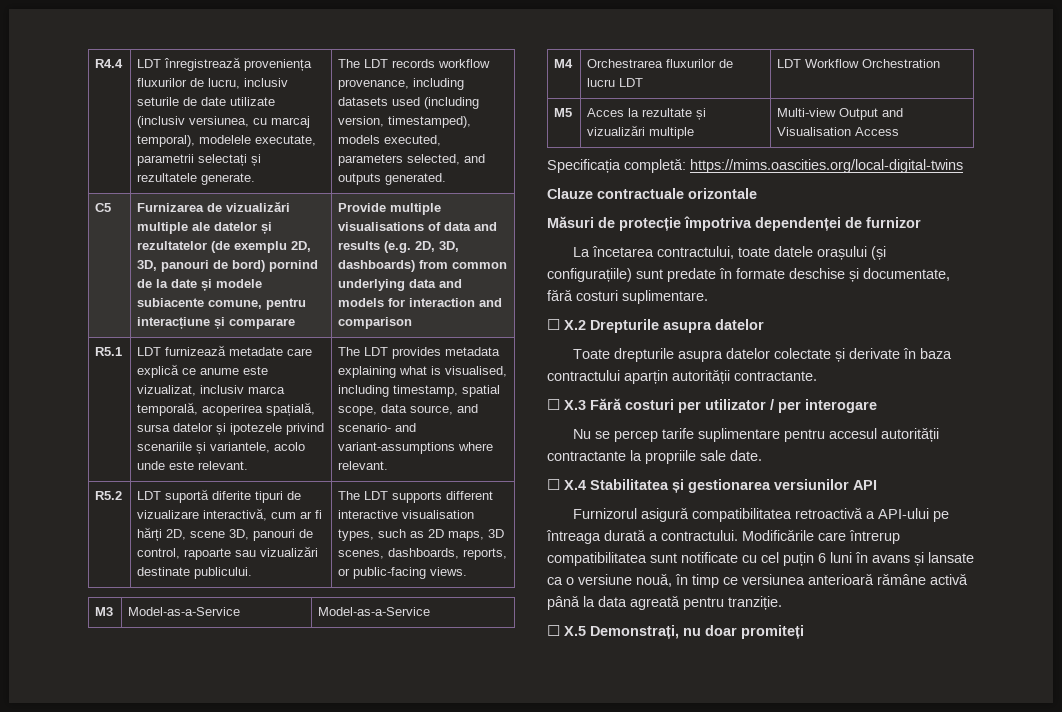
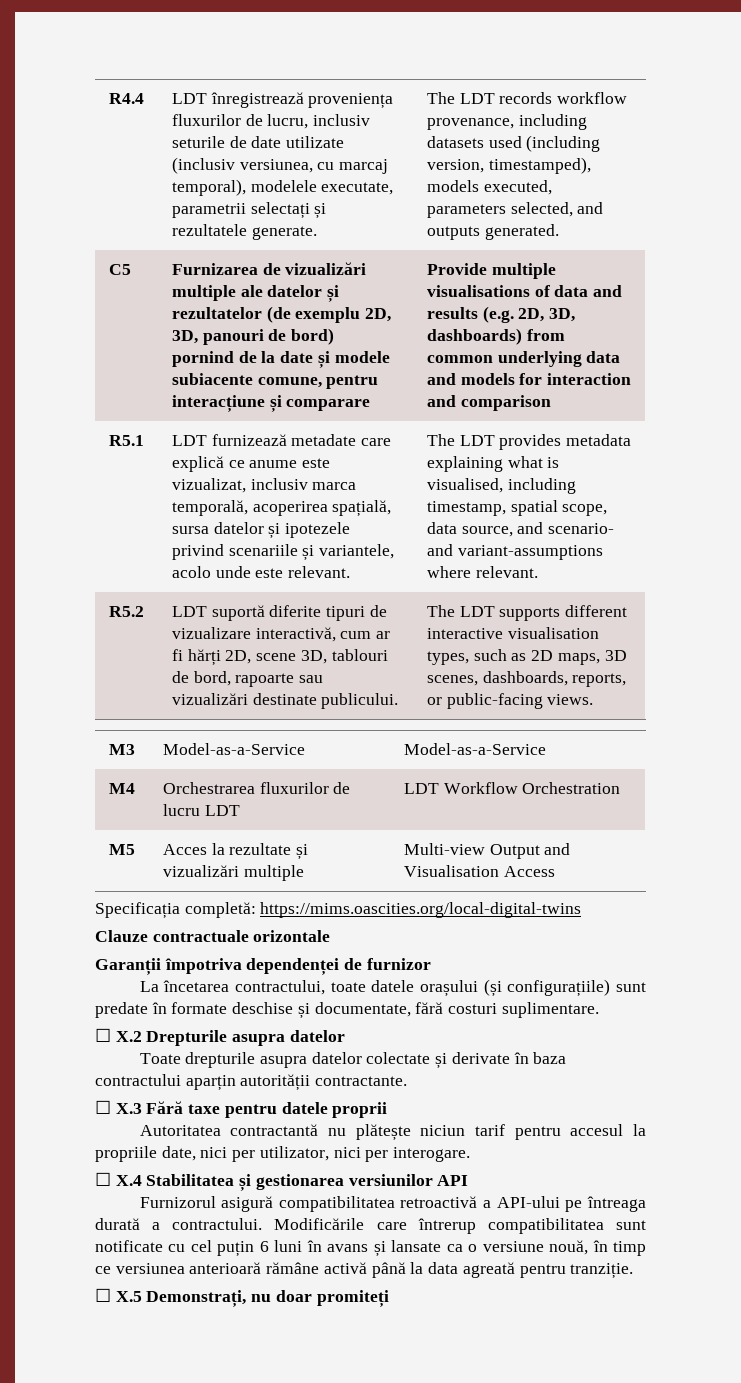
[253,529,314,541] [137,548,181,559] panouri de control, -> [331,649,388,661] [171,671,231,686] tablouri de bord,
[547,216,681,231] Măsuri de protecție -> [95,958,161,975] Garanții
[625,399,877,413] [573,427,940,442] [547,450,762,464] costuri per utilizator / per interogare // Nu se percep tarife suplimentare pentru accesul autorității contractante la propriile sale date. -> [188,1102,388,1118] [139,1124,647,1141] [95,1146,471,1162] taxe pentru datele proprii // Autoritatea contractantă nu plătește niciun tarif pentru accesul la propriile date, nici per utilizator, nici per interogare.

